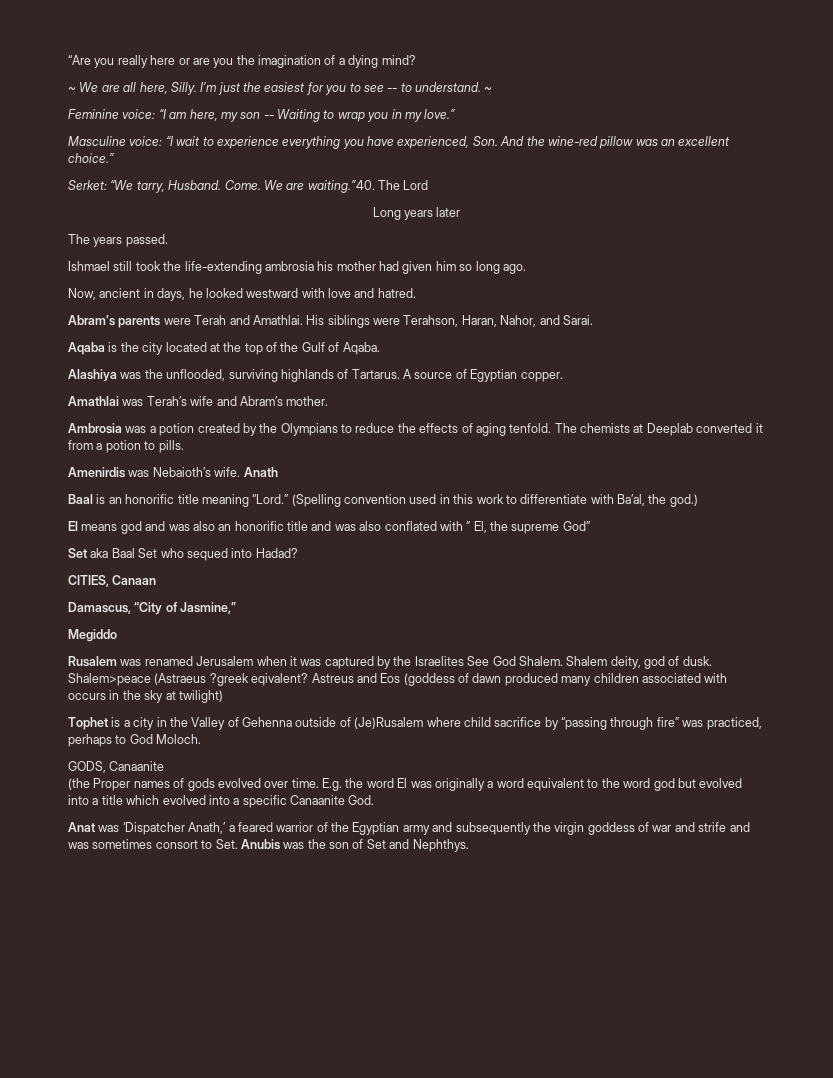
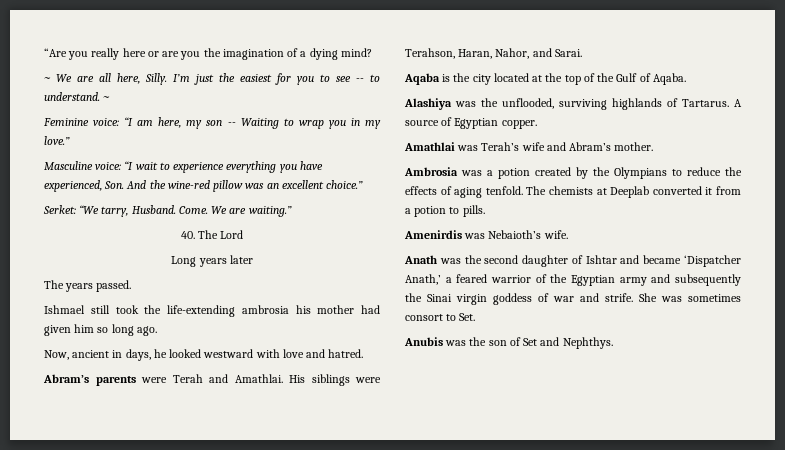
[307,180,375,193] waiting.”40. -> [248,206,292,217] [180,231,195,239] waiting.” // 40.
(241, 472) none -> (568, 234) //
[68,494,698,507] [68,521,590,534] [68,548,298,561] [68,575,157,587] [68,602,237,615] [68,629,117,642] [68,656,712,669] [68,673,728,686] [68,690,223,703] [68,717,762,730] [68,734,202,747] [68,761,165,773] [68,778,743,791] [68,795,375,808] [68,822,120,832] // Baal is an honorific title meaning “Lord.” (Spelling convention used in this work to differentiate with Ba’al, the god.) // El means god and was also an honorific title and was also conflated with ” El, the supreme God” // Set aka Baal Set who sequed into Hadad? // CITIES, Canaan // Damascus, “City of Jasmine,” // Megiddo // Rusalem was renamed Jerusalem when it was captured by the Israelites See God Shalem. Shalem deity, god of dusk. Shalem>peace (Astraeus ?greek eqivalent? Astreus and Eos (goddess of dawn produced many children associated with occurs in the sky at twilight) // Tophet is a city in the Valley of Gehenna outside of (Je)Rusalem where child sacrifice by “passing through fire” was practiced, perhaps to God Moloch. // GODS, Canaanite // (the Proper names of gods evolved over time. E.g. the word El was originally a word equivalent to the word god but evolved into a title which evolved into a specific Canaanite God. // Anat was -> [439,255,682,267] was the second daughter of Ishtar and became
(551, 827) none -> [427,294,452,302] Sinai
[698,822,750,832] strife and -> [605,293,657,302] strife. She
(238, 844) none -> (476, 317) //

